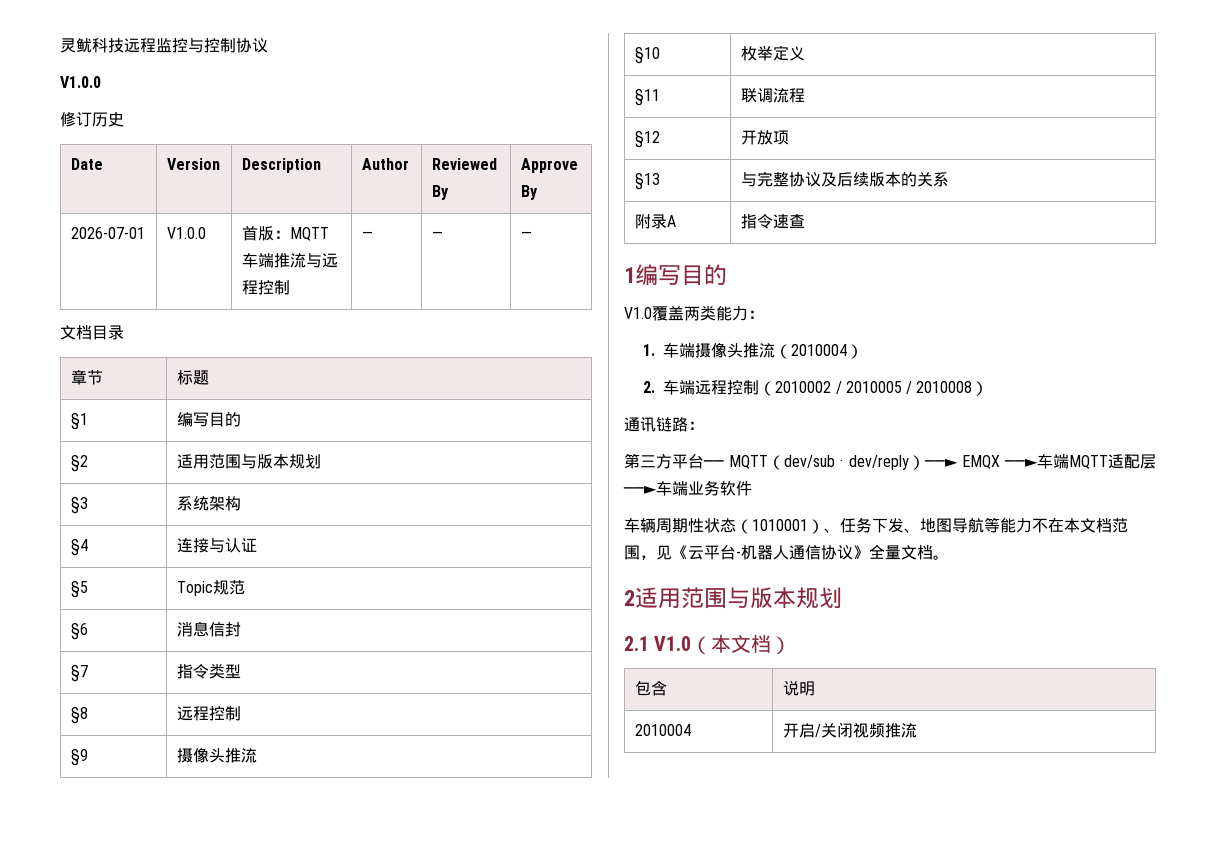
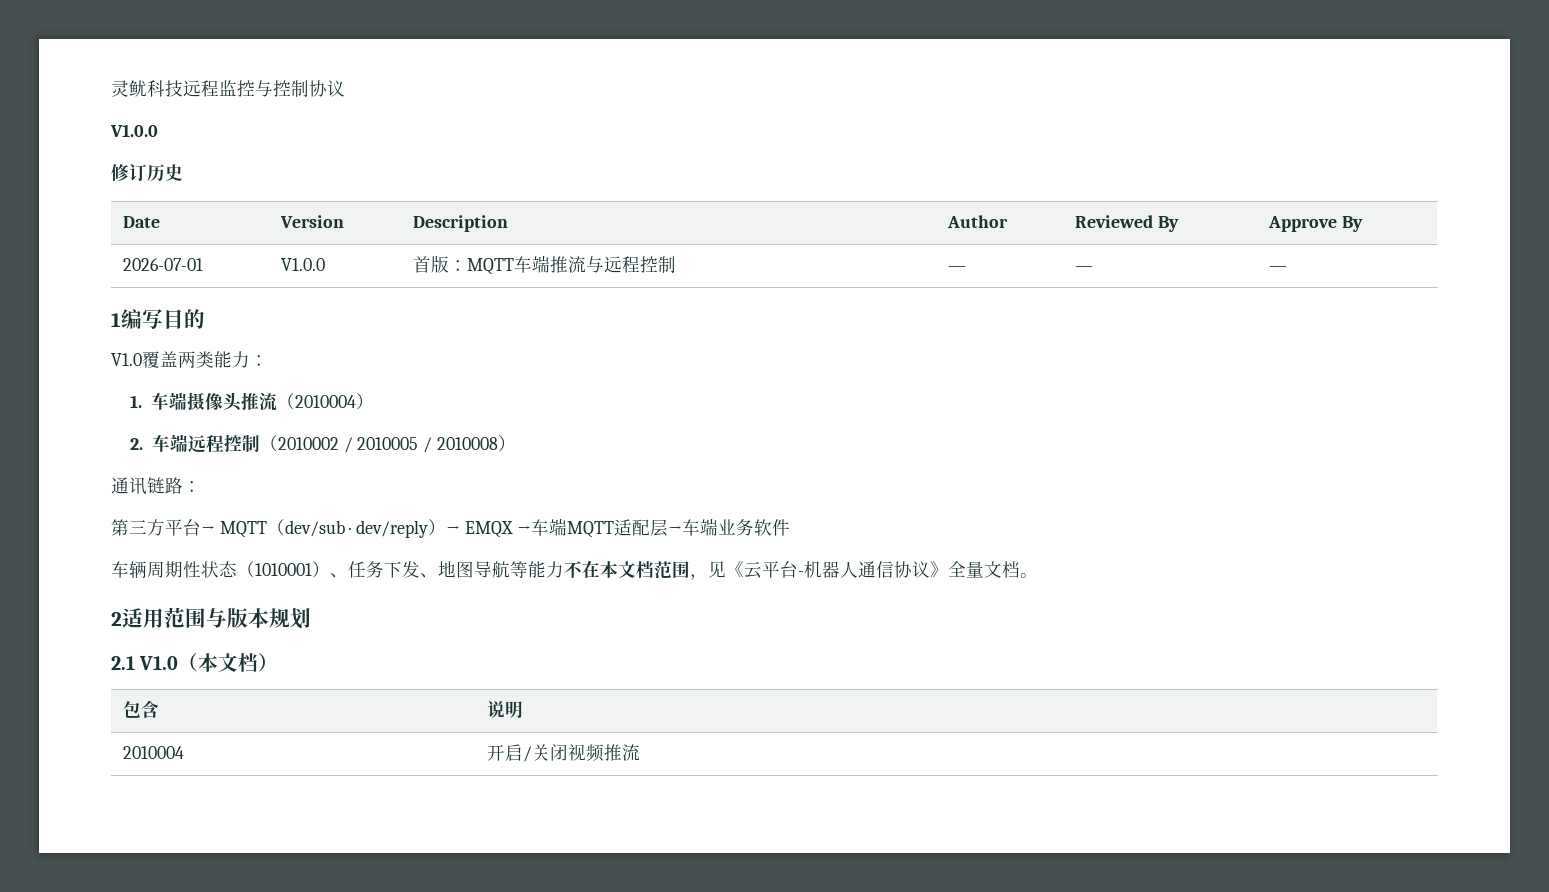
[60,325,124,340] [70,370,103,385] [176,370,209,385] [70,413,88,430] [176,412,241,427] [70,455,88,472] [176,454,321,469] [70,497,88,514] [176,496,241,511] [70,539,88,556] [176,538,257,553] [70,581,88,598] [176,580,245,596] [70,623,88,640] [176,621,241,637] [70,665,88,682] [176,663,241,679] [70,707,88,724] [176,706,241,721] [70,749,88,766] [176,748,257,763] [634,47,660,64] [740,45,805,61] [634,89,660,106] [740,88,805,103] [634,131,660,148] [740,130,789,145] [634,173,660,190] [740,171,949,187] [634,214,676,229] [740,214,805,229] // 文档目录 // 章节 | 标题 // §1 | 编写目的 // §2 | 适用范围与版本规划 // §3 | 系统架构 // §4 | 连接与认证 // §5 | Topic规范 // §6 | 消息信封 // §7 | 指令类型 // §8 | 远程控制 // §9 | 摄像头推流 // §10 | 枚举定义 // §11 | 联调流程 // §12 | 开放项 // §13 | 与完整协议及后续版本的关系 // 附录A | 指令速查 -> (1288, 268) none
[703,460,724,467] ── -> [201,525,215,534] →
[923,455,1038,469] ──► EMQX ──► -> [446,521,531,538] → EMQX →
[623,485,657,494] ──► -> [667,525,682,534] →

